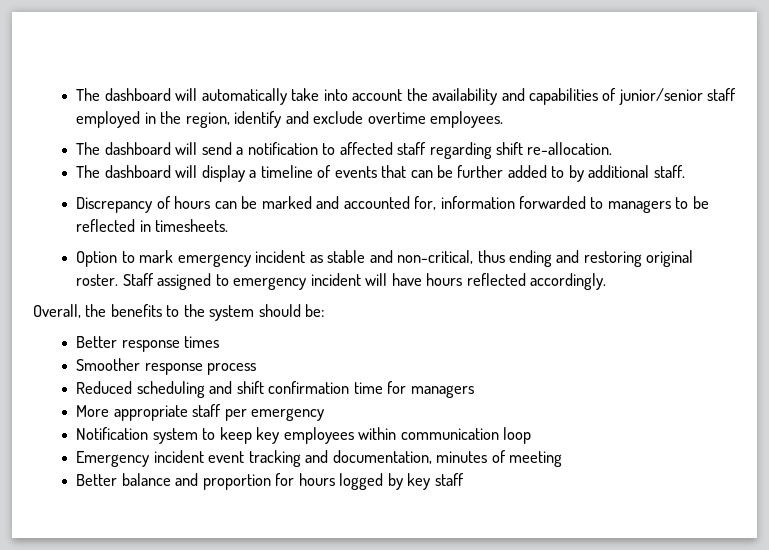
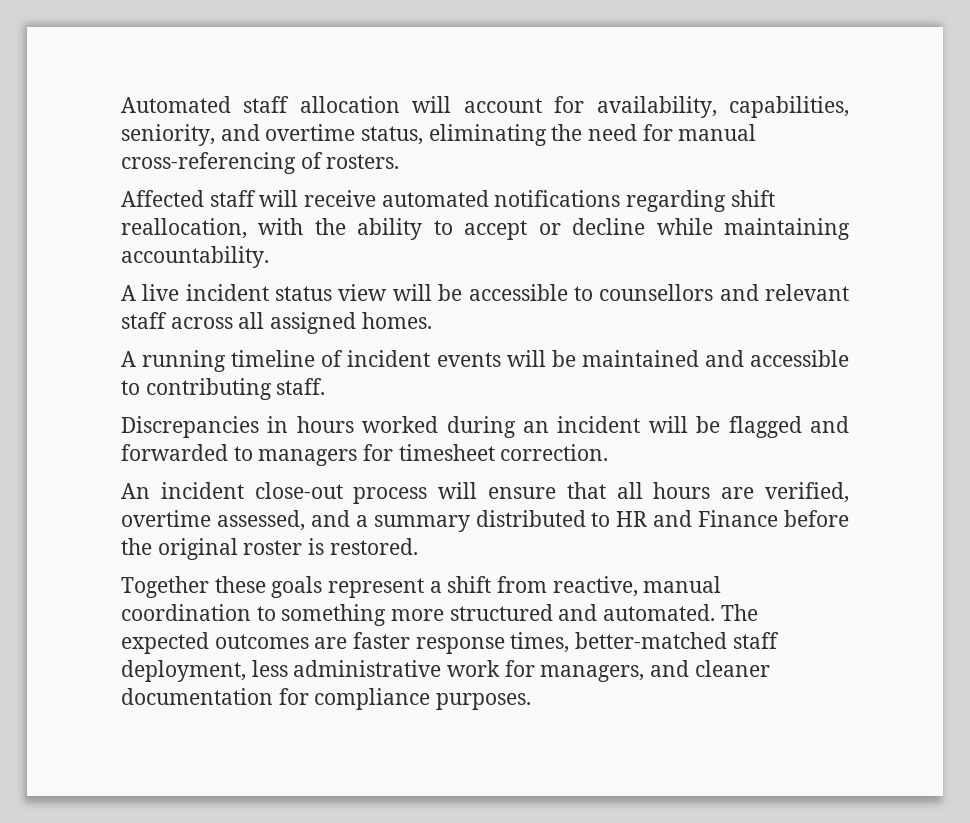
[76,88,737,105] [76,111,504,128] [76,142,613,159] [76,165,685,182] [76,196,709,213] [76,219,229,232] [76,250,694,267] [76,273,606,290] [33,304,325,321] [76,336,220,352] [76,358,257,375] [76,381,474,398] [76,404,325,421] [76,427,532,444] [76,450,563,467] [76,473,464,490] The dashboard will automatically take into account the availability and capabilities of junior/senior staff employed in the region, identify and exclude overtime employees. // The dashboard will send a notification to affected staff regarding shift re-allocation. // The dashboard will display a timeline of events that can be further added to by additional staff. // Discrepancy of hours can be marked and accounted for, information forwarded to managers to be reflected in timesheets. // Option to mark emergency incident as stable and non-critical, thus ending and restoring original roster. Staff assigned to emergency incident will have hours reflected accordingly. // Overall, the benefits to the system should be: // Better response times // Smoother response process // Reduced scheduling and shift confirmation time for managers // More appropriate staff per emergency // Notification system to keep key employees within communication loop // Emergency incident event tracking and documentation, minutes of meeting // Better balance and proportion for hours logged by key staff -> [121,96,850,118] [121,124,757,146] [121,152,400,174] [121,190,775,212] [121,218,851,240] [121,246,269,268] [121,284,850,301] [121,312,432,334] [121,350,850,372] [121,378,326,400] [121,416,849,438] [121,444,609,466] [121,482,849,504] [121,510,849,532] [121,538,418,560] [121,576,722,598] [121,604,758,626] [121,632,779,654] [121,660,770,682] [121,688,532,710] Automated staff allocation will account for availability, capabilities, seniority, and overtime status, eliminating the need for manual cross-referencing of rosters. // Affected staff will receive automated notifications regarding shift reallocation, with the ability to accept or decline while maintaining accountability. // A live incident status view will be accessible to counsellors and relevant staff across all assigned homes. // A running timeline of incident events will be maintained and accessible to contributing staff. // Discrepancies in hours worked during an incident will be flagged and forwarded to managers for timesheet correction. // An incident close-out process will ensure that all hours are verified, overtime assessed, and a summary distributed to HR and Finance before the original roster is restored. // Together these goals represent a shift from reactive, manual coordination to something more structured and automated. The expected outcomes are faster response times, better-matched staff deployment, less administrative work for managers, and cleaner documentation for compliance purposes.

